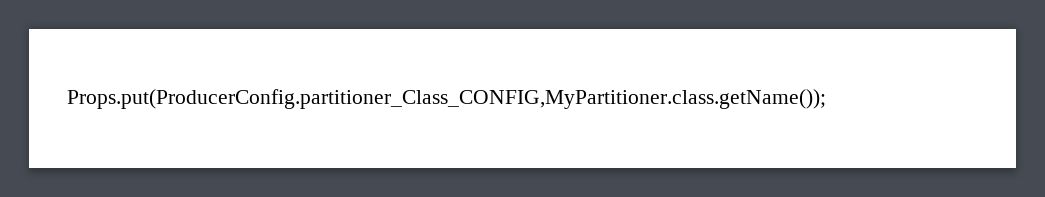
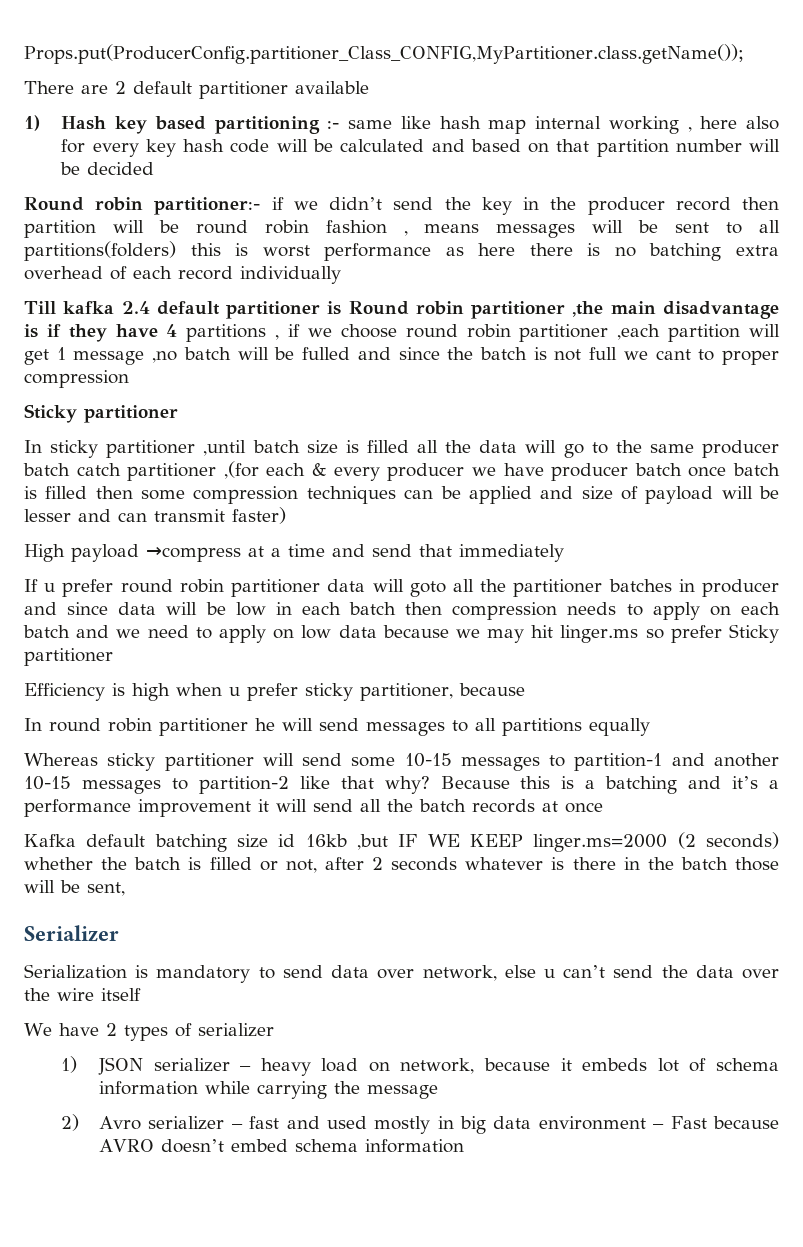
(826, 99) none -> [24,81,369,99] [24,115,780,134] [61,139,780,157] [60,162,155,175] [24,197,780,215] [24,220,780,238] [24,241,779,261] [24,266,341,284] [24,301,779,319] [24,324,781,342] [24,347,779,365] [24,370,129,388] [24,404,178,423] [24,440,779,458] [23,461,781,481] [24,486,780,504] [24,507,286,524] [24,544,564,562] [24,579,779,597] [24,602,780,620] [23,624,779,643] [24,648,113,666] [24,683,525,701] [24,718,650,736] [24,753,779,771] [24,776,780,794] [24,799,603,817] [24,832,779,852] [24,857,779,873] [24,880,125,896] [24,925,119,942] [24,964,779,983] [24,988,141,1001] [24,1023,274,1041] [61,1056,779,1076] [98,1081,438,1099] [61,1114,780,1134] [98,1139,464,1153] // There are 2 default partitioner available // 1) Hash key based partitioning :- same like hash map internal working , here also for every key hash code will be calculated and based on that partition number will be decided // Round robin partitioner:- if we didn’t send the key in the producer record then partition will be round robin fashion , means messages will be sent to all partitions(folders) this is worst performance as here there is no batching extra overhead of each record individually // Till kafka 2.4 default partitioner is Round robin partitioner ,the main disadvantage is if they have 4 partitions , if we choose round robin partitioner ,each partition will get 1 message ,no batch will be fulled and since the batch is not full we cant to proper compression // Sticky partitioner // In sticky partitioner ,until batch size is filled all the data will go to the same producer batch catch partitioner ,(for each & every producer we have producer batch once batch is filled then some compression techniques can be applied and size of payload will be lesser and can transmit faster) // High payload →compress at a time and send that immediately // If u prefer round robin partitioner data will goto all the partitioner batches in producer and since data will be low in each batch then compression needs to apply on each batch and we need to apply on low data because we may hit linger.ms so prefer Sticky partitioner // Efficiency is high when u prefer sticky partitioner, because // In round robin partitioner he will send messages to all partitions equally // Whereas sticky partitioner will send some 10-15 messages to partition-1 and another 10-15 messages to partition-2 like that why? Because this is a batching and it’s a performance improvement it will send all the batch records at once // Kafka default batching size id 16kb ,but IF WE KEEP linger.ms=2000 (2 seconds) whether the batch is filled or not, after 2 seconds whatever is there in the batch those will be sent, // Serializer // Serialization is mandatory to send data over network, else u can’t send the data over the wire itself // We have 2 types of serializer // 1) JSON serializer – heavy load on network, because it embeds lot of schema information while carrying the message // 2) Avro serializer – fast and used mostly in big data environment – Fast because AVRO doesn’t embed schema information

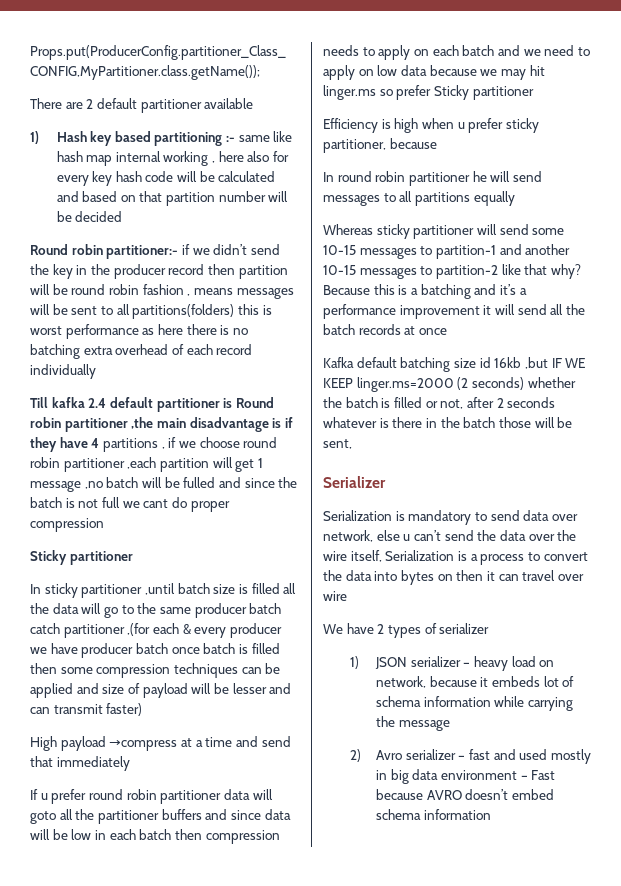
[698,349,715,361] to -> [171,497,187,508] do
[608,579,779,597] batches in producer -> [161,809,202,820] buffers
[101,988,141,1001] itself -> [350,550,588,565] [323,570,584,585] [323,591,347,601] itself, Serialization is a process to convert the data into bytes on then it can travel over wire

